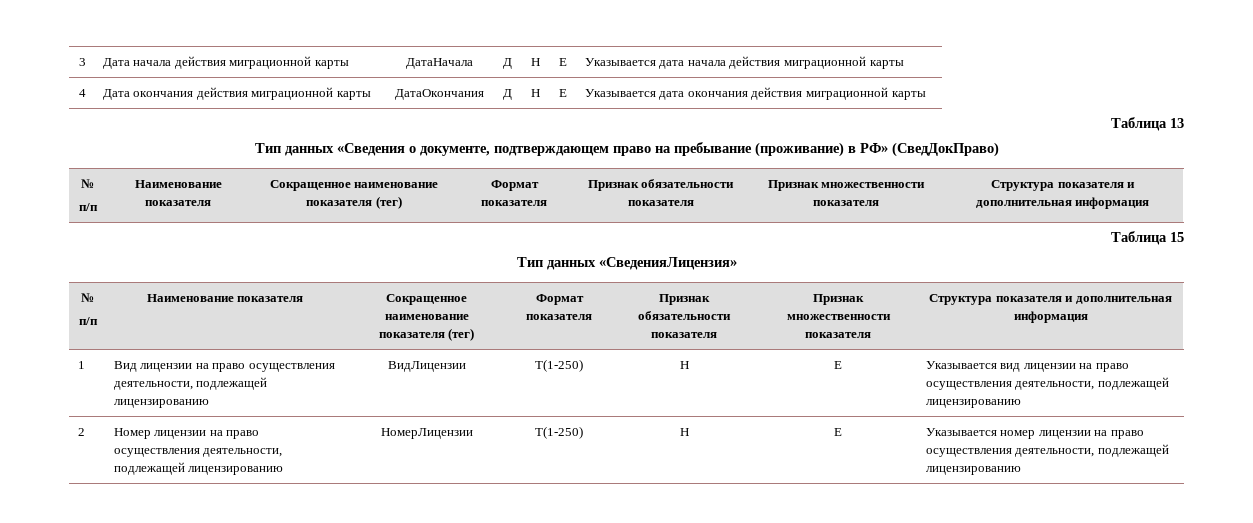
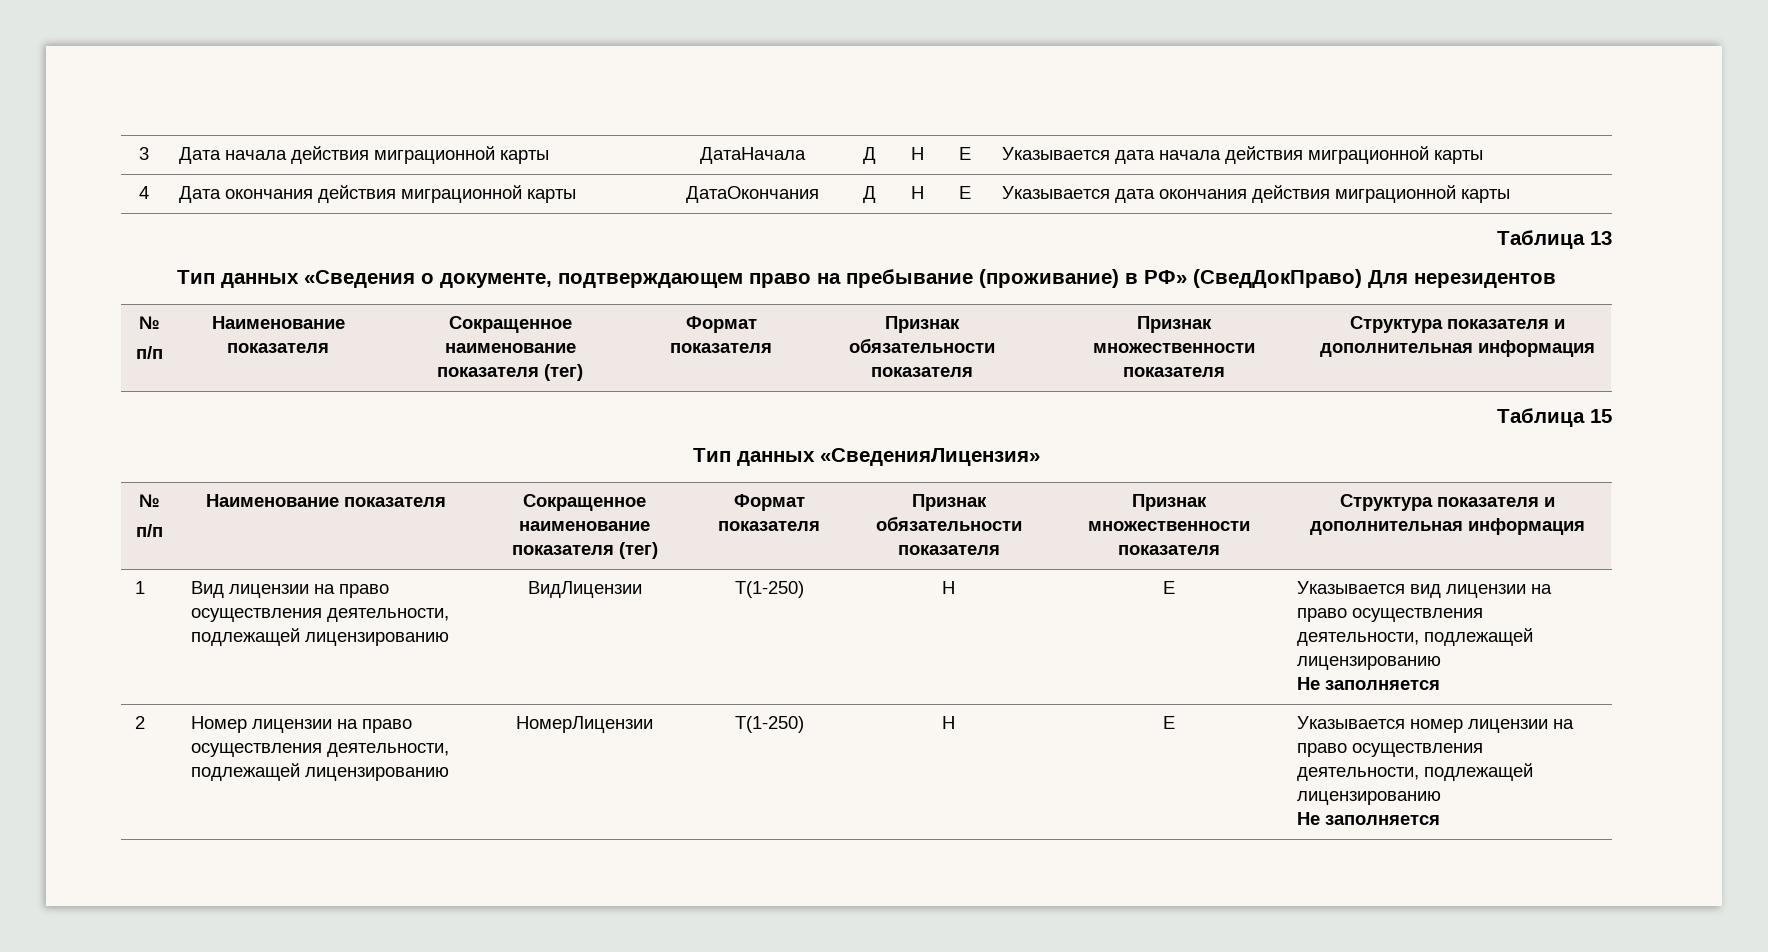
(999, 149) none -> [1368,270,1556,288] Для нерезидентов
(1021, 403) none -> [1297,677,1441,690] // Не заполняется
(1021, 470) none -> [1297,812,1441,825] // Не заполняется

